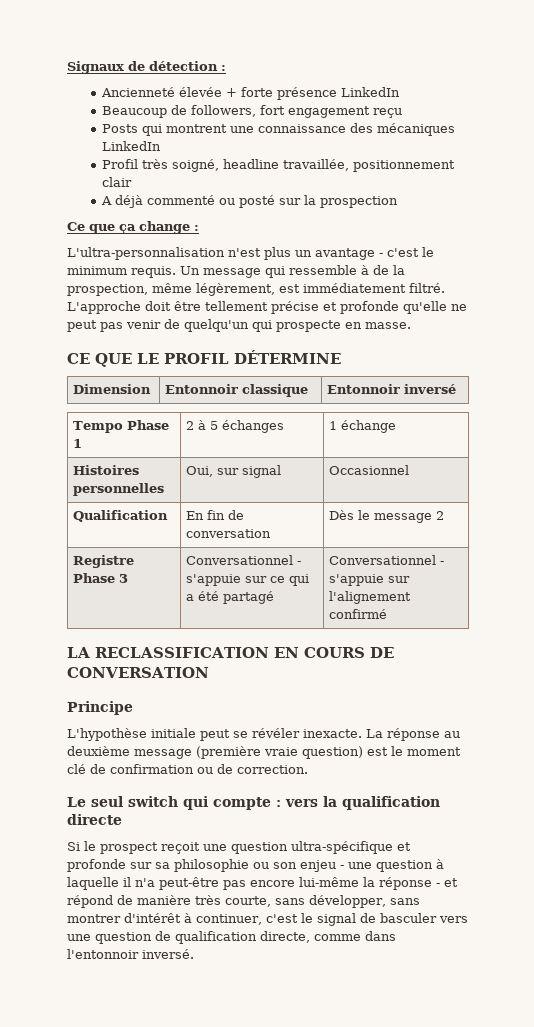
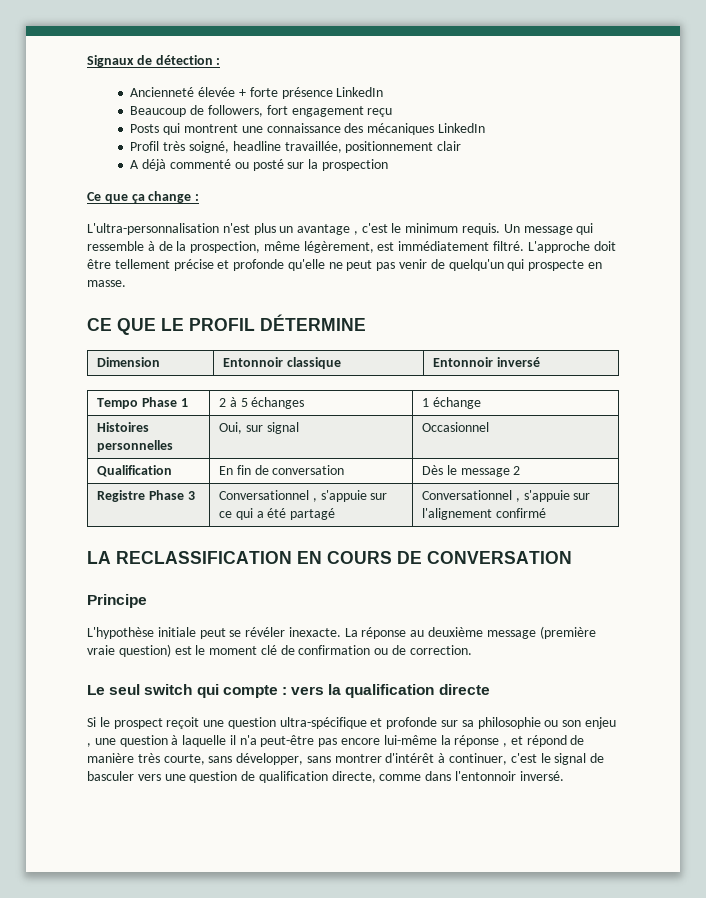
[379,253,383,257] - -> [353,231,358,235] ,
[297,561,302,565] - -> [312,498,317,502] ,
[440,561,445,565] - -> [515,498,520,502] ,
[340,865,344,869] - -> [87,743,91,747] ,
[436,883,440,887] - -> [503,743,508,747] ,

